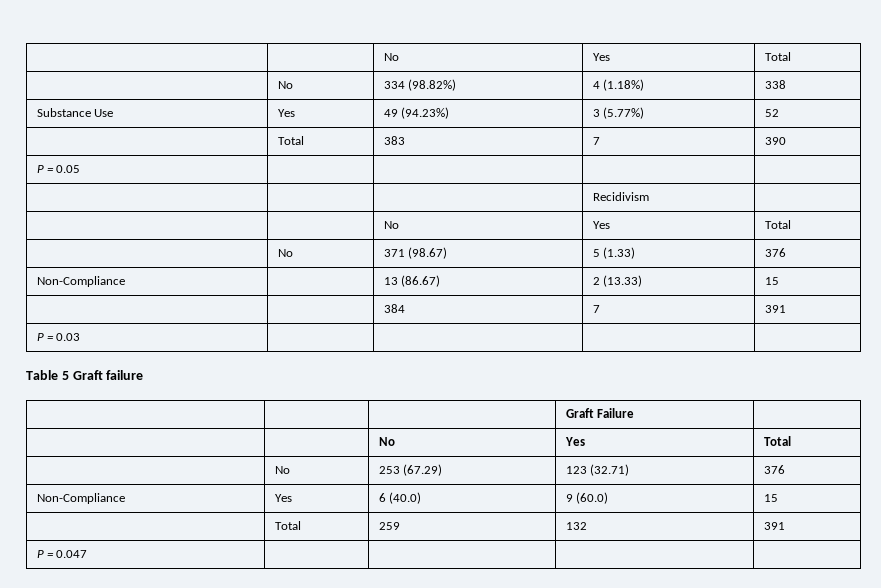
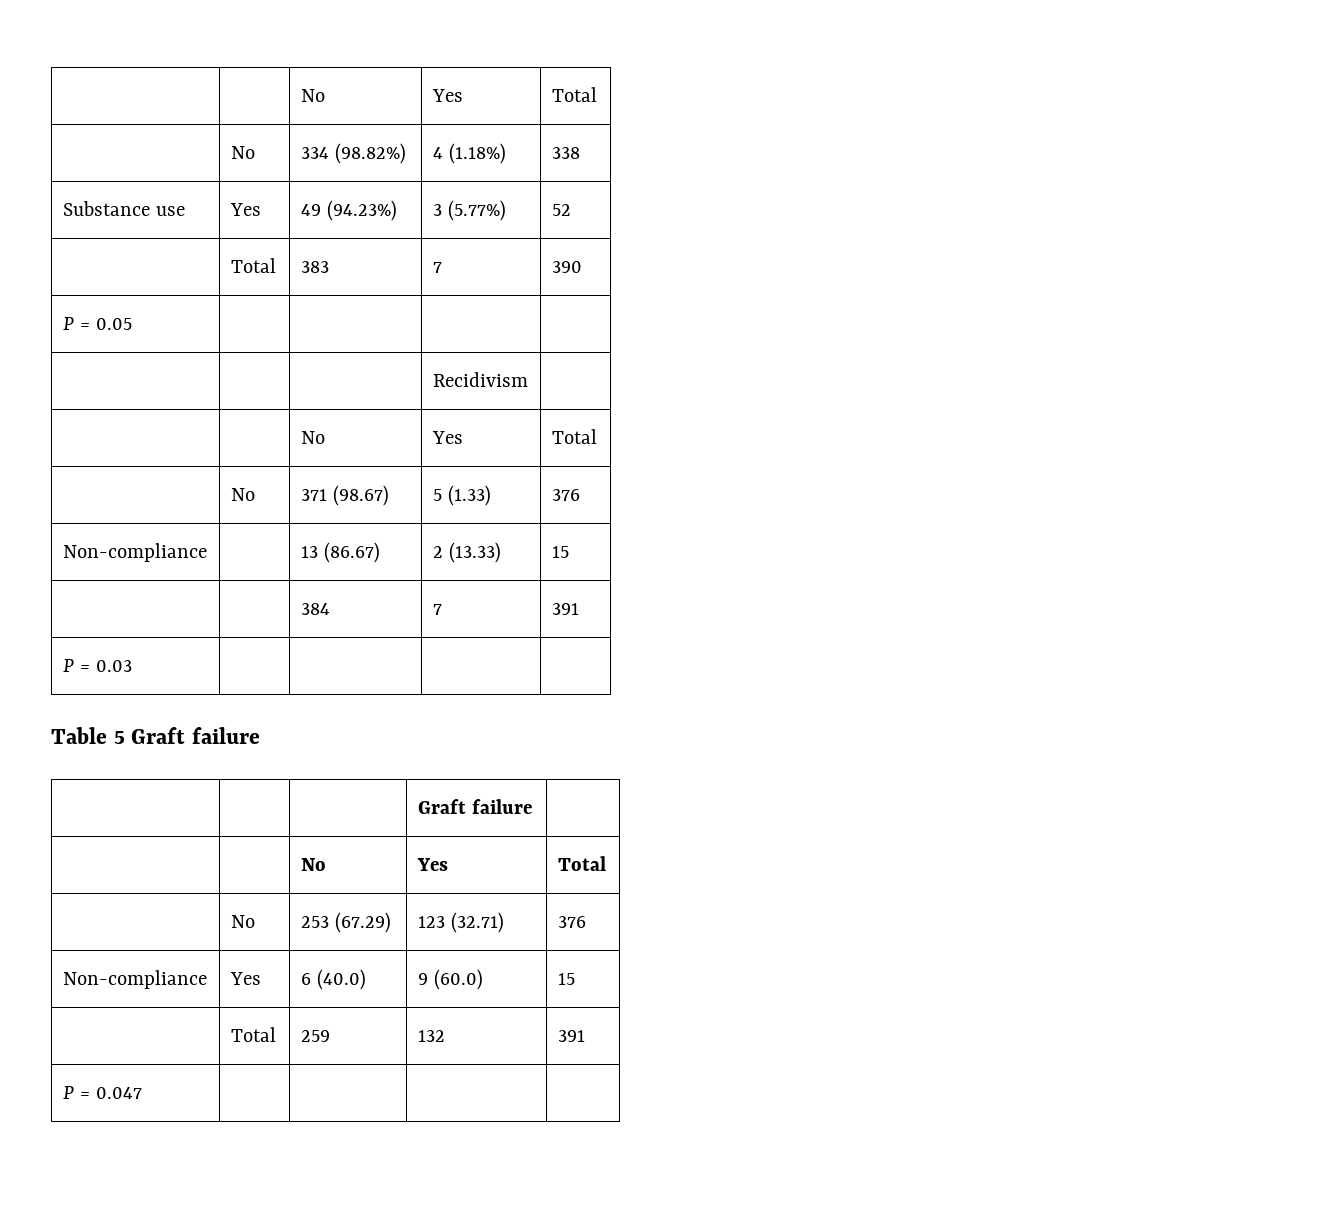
[94,109,114,117] Use -> [155,206,185,216] use
[36,276,125,287] Non-Compliance -> [62,543,207,562] Non-compliance
[597,408,635,418] Failure -> [471,799,532,814] failure
[36,493,125,504] Non-Compliance -> [62,970,207,989] Non-compliance

